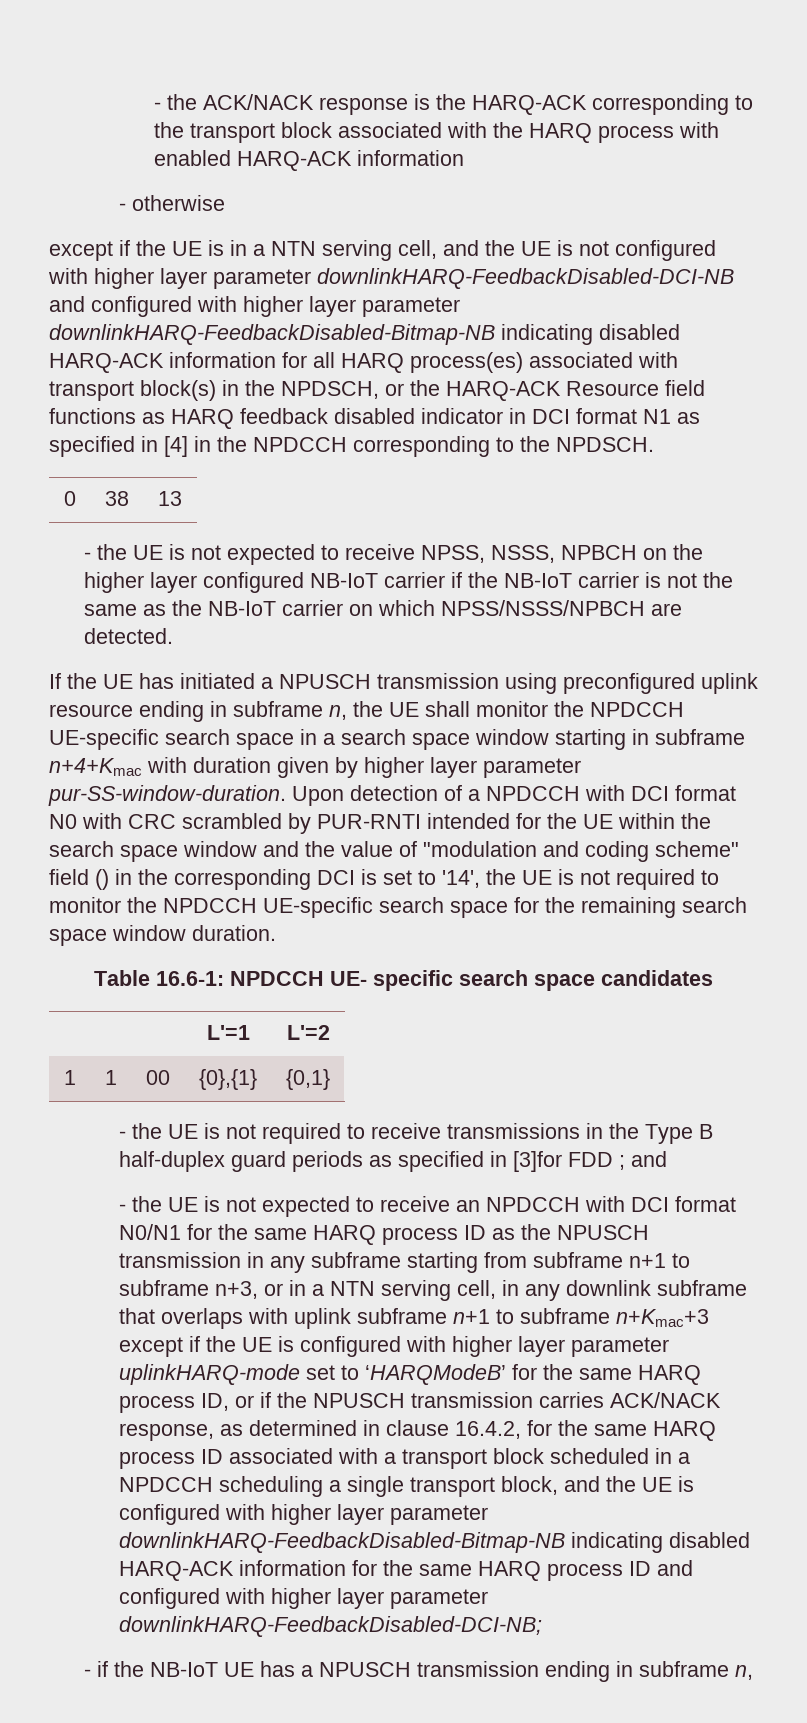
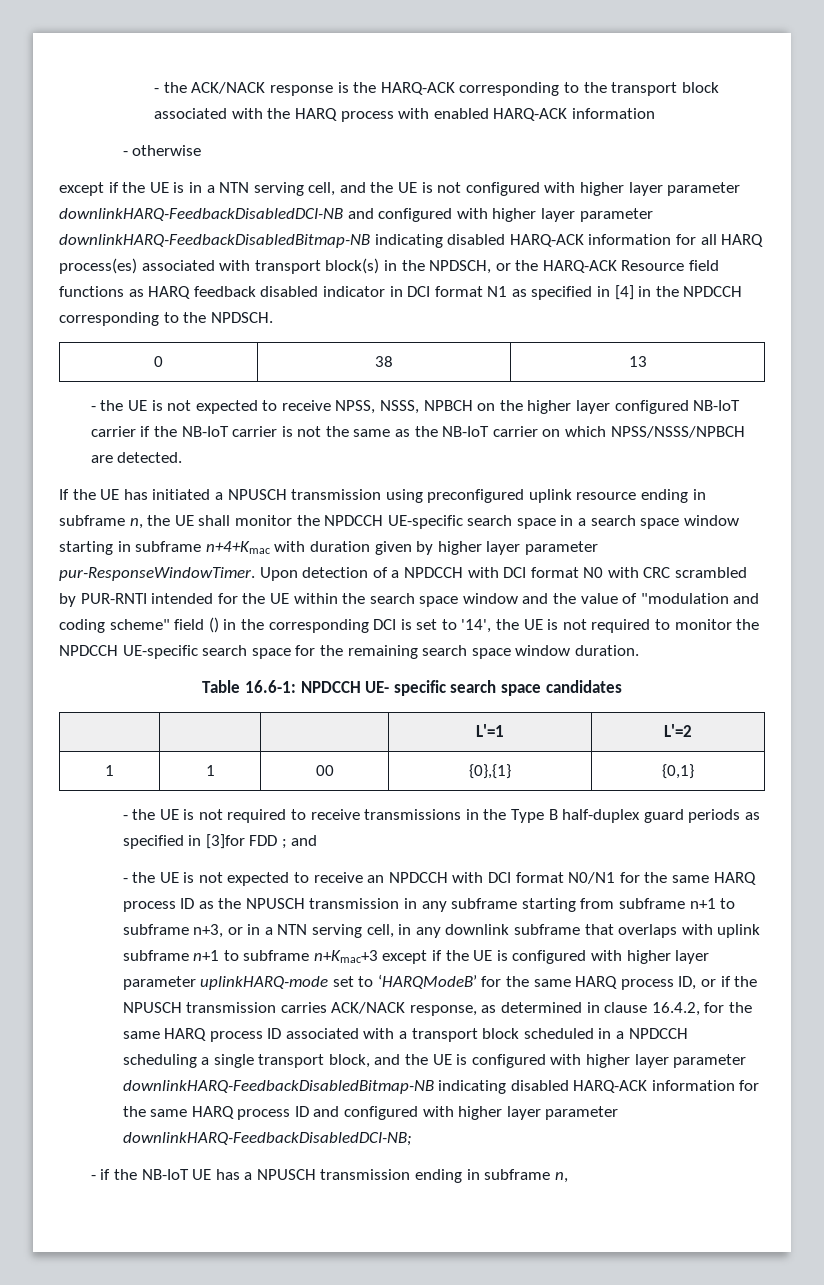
[317,268,734,289] [49,296,460,317] [49,324,495,345] downlinkHARQ-FeedbackDisabled-DCI-NB and configured with higher layer parameter downlinkHARQ-FeedbackDisabled-Bitmap-NB -> [59,208,653,222] [59,234,370,248] downlinkHARQ-FeedbackDisabledDCI-NB and configured with higher layer parameter downlinkHARQ-FeedbackDisabledBitmap-NB
[48,785,286,806] pur-SS-window-duration. -> [59,567,255,581] pur-ResponseWindowTimer.
[119,1532,566,1553] downlinkHARQ-FeedbackDisabled-Bitmap-NB -> [122,1080,434,1094] downlinkHARQ-FeedbackDisabledBitmap-NB
[119,1616,543,1637] downlinkHARQ-FeedbackDisabled-DCI-NB; -> [122,1132,412,1146] downlinkHARQ-FeedbackDisabledDCI-NB;

